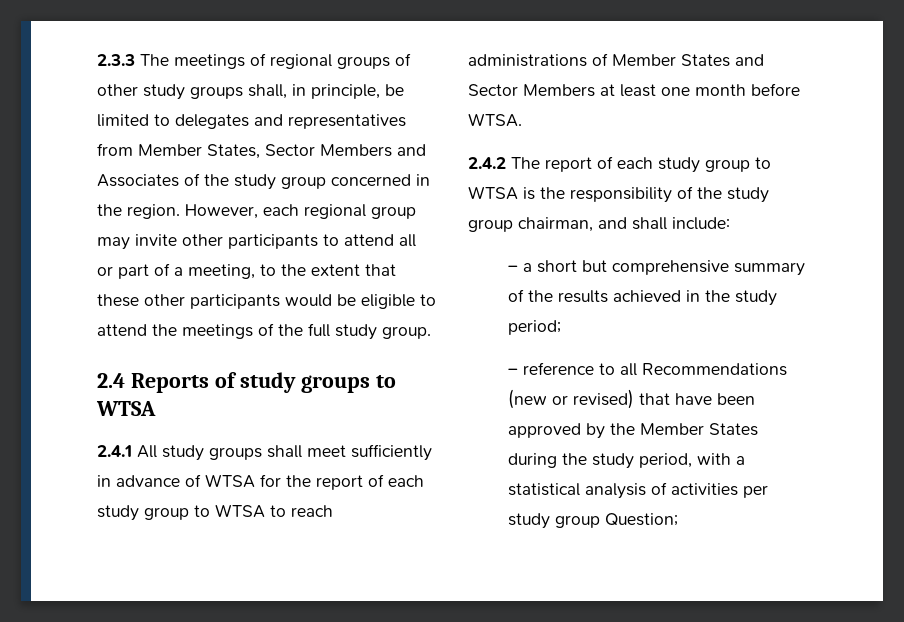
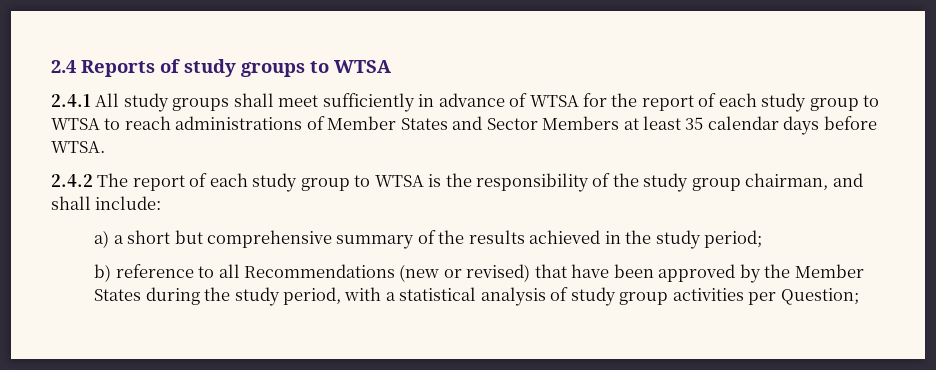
[97,53,411,69] [97,84,404,100] [97,114,406,129] [97,143,426,159] [97,173,430,190] [97,204,416,219] [97,234,416,250] [97,263,396,279] [97,294,436,309] [97,323,431,340] 2.3.3 The meetings of regional groups of other study groups shall, in principle, be limited to delegates and representatives from Member States, Sector Members and Associates of the study group concerned in the region. However, each regional group may invite other participants to attend all or part of a meeting, to the extent that these other participants would be eligible to attend the meetings of the full study group. // -> (51, 66) none
[661,84,746,96] one month -> [685,116,820,135] 35 calendar days
[508,265,519,272] – -> [94,230,110,248] a)
[508,368,519,375] – -> [94,264,112,282] b)
[671,483,769,498] [508,513,601,529] activities per study group -> [570,287,777,306] study group activities per

